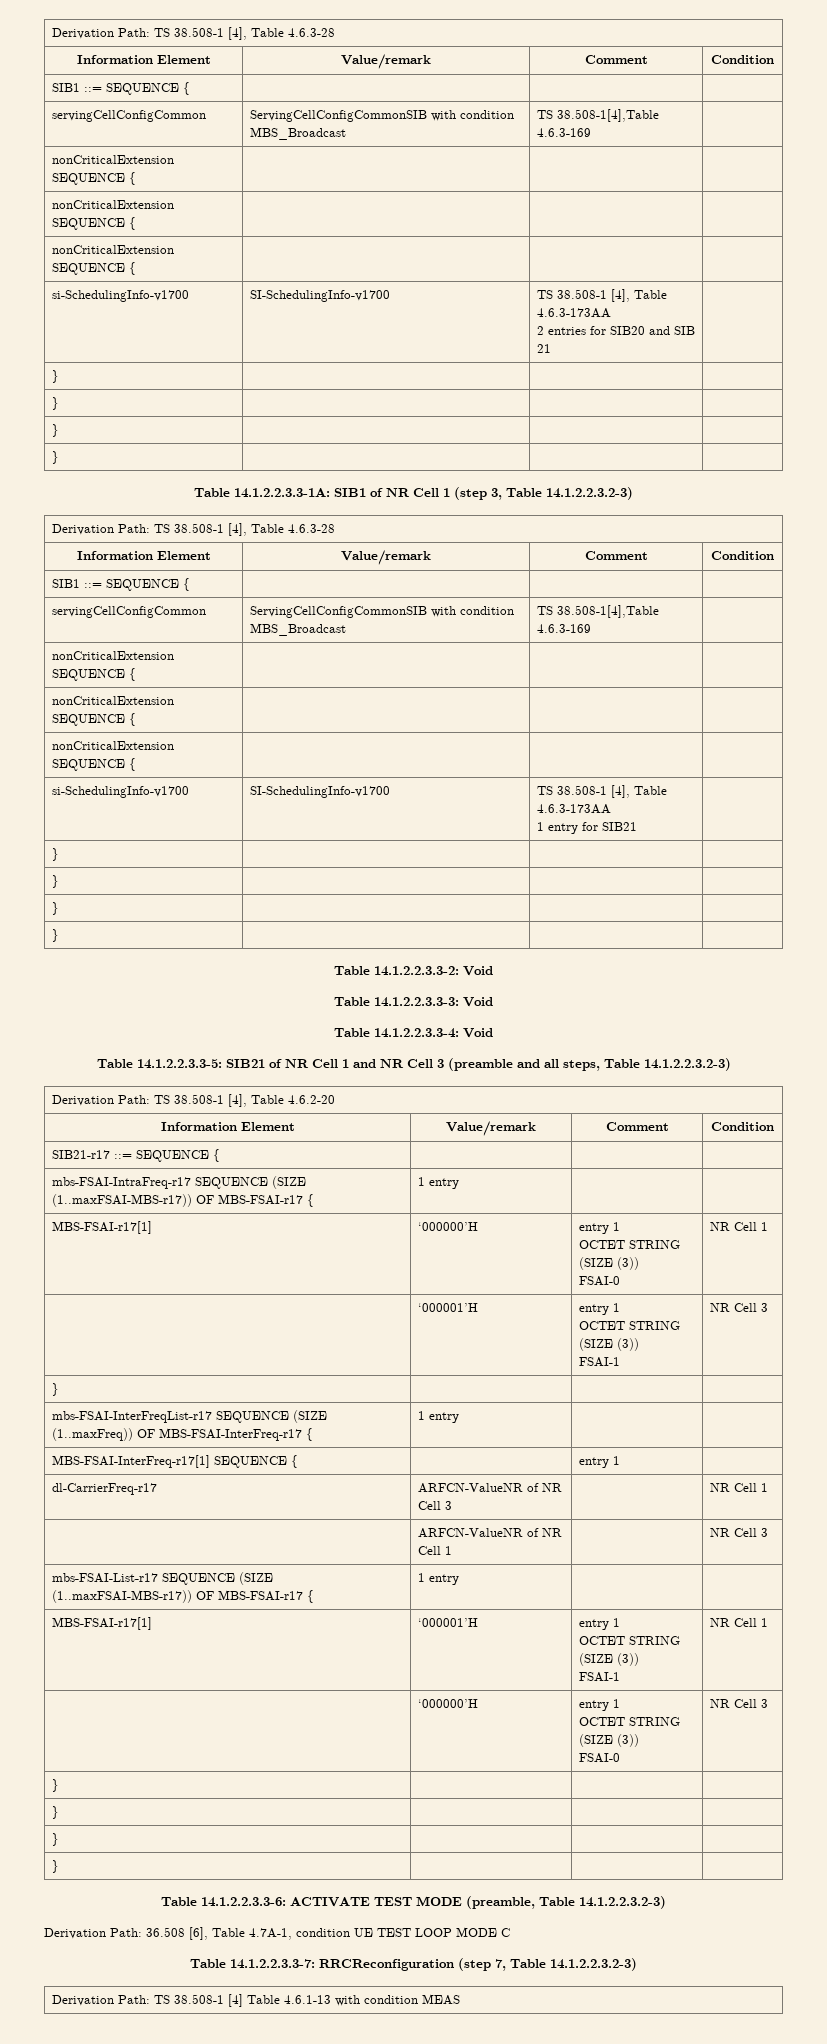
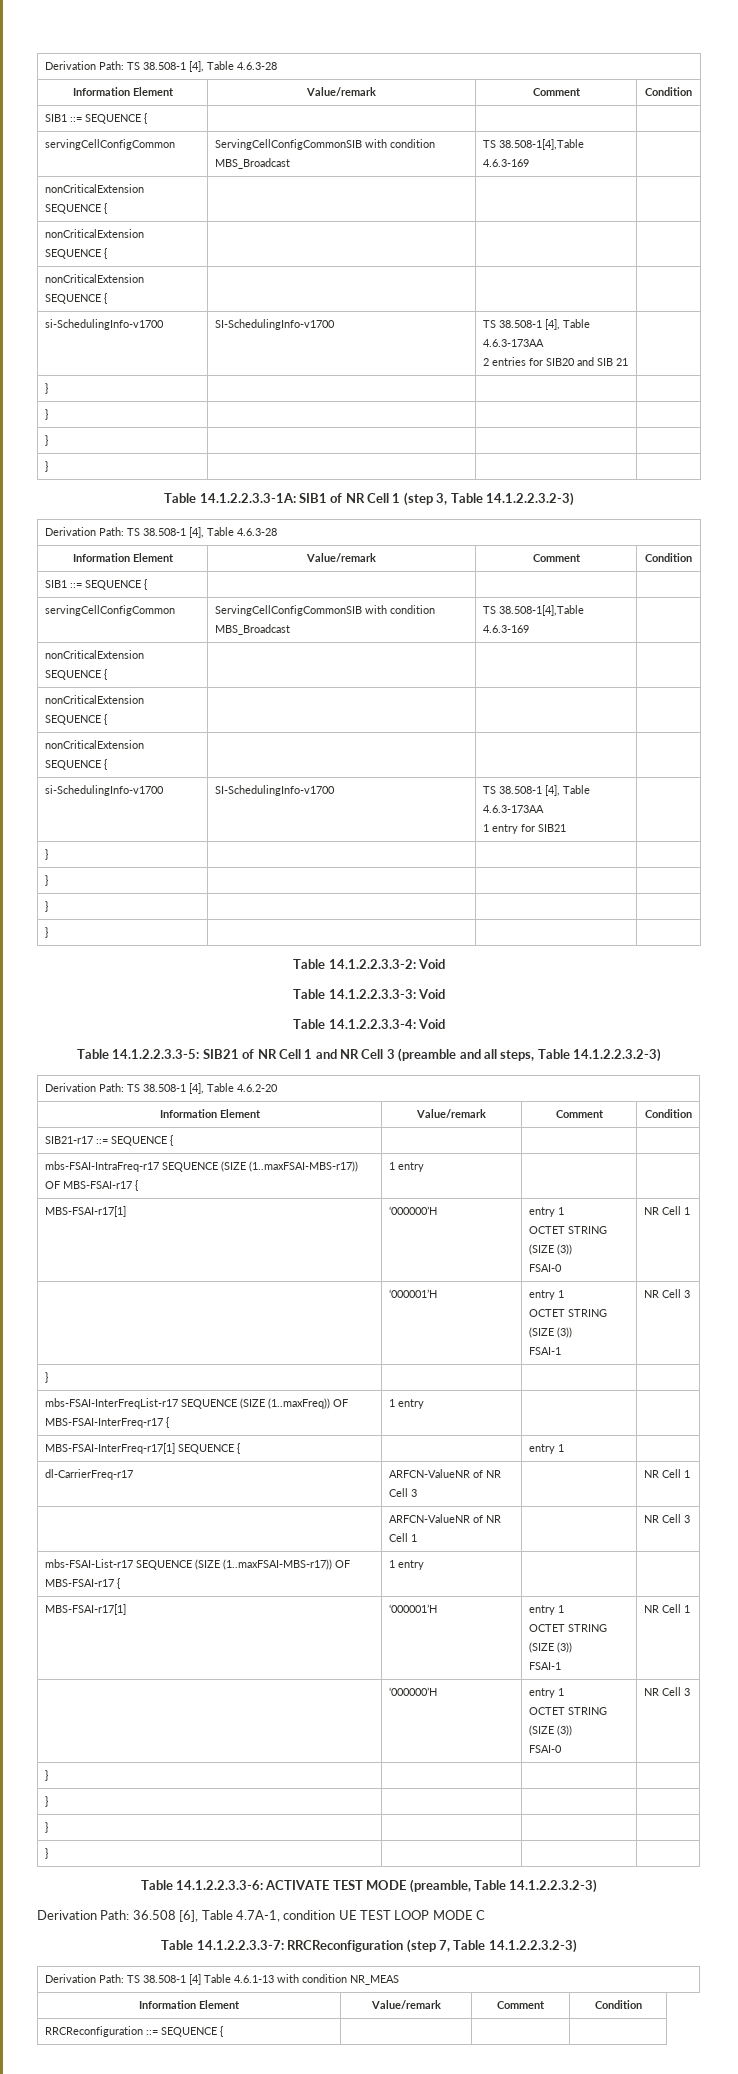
[421,1994,460,2005] MEAS -> [349,1975,399,1985] [139,2000,240,2009] [370,2000,441,2009] [497,2001,545,2009] [594,2000,642,2009] [44,2026,223,2037] NR_MEAS // Information Element | Value/remark | Comment | Condition // RRCReconfiguration ::= SEQUENCE { | | |

